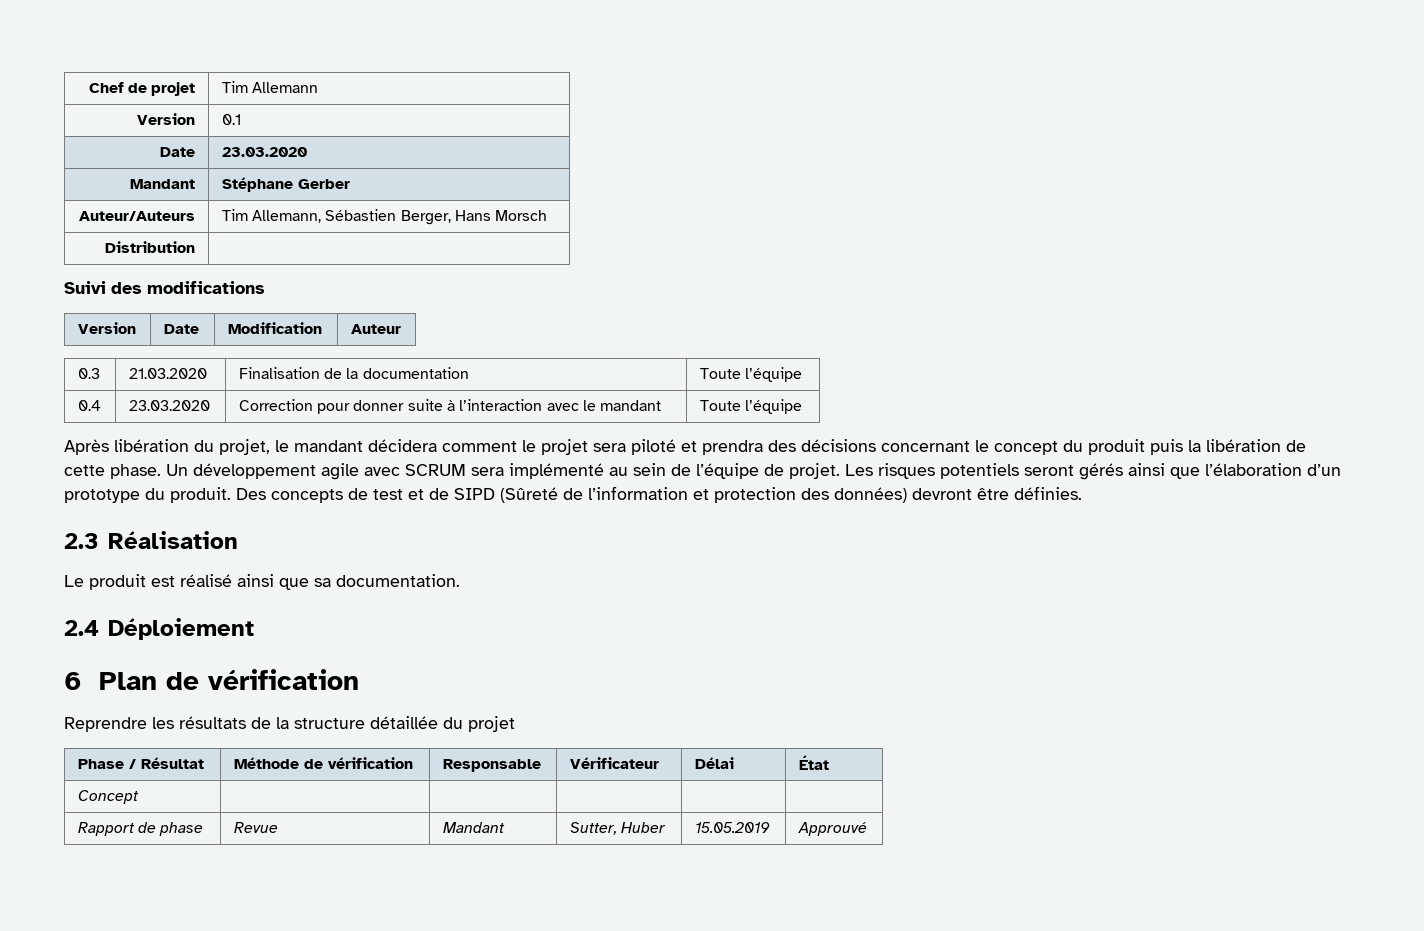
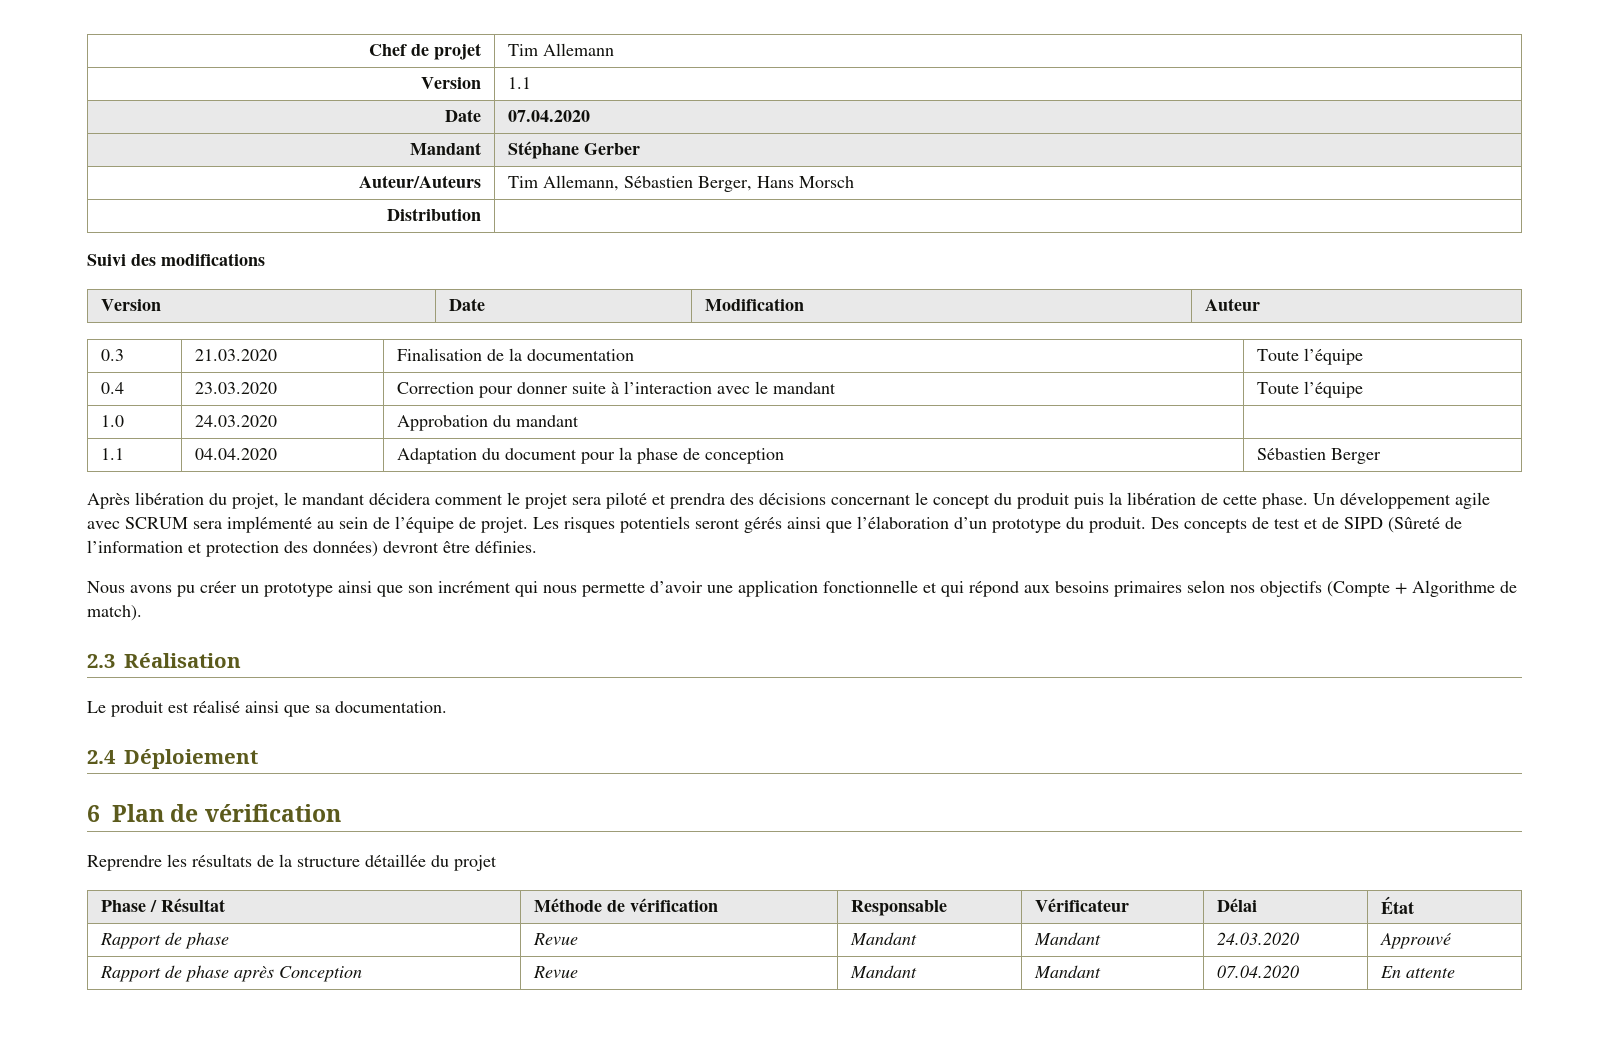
[221,114,241,125] [160,147,196,157] [221,147,307,157] 0.1 // Date | 23.03.2020 -> [508,77,532,89] [444,109,481,122] [508,110,591,122] 1.1 // Date | 07.04.2020
(803, 406) none -> [101,415,125,427] [195,415,278,427] [397,415,580,431] [101,448,125,460] [195,448,278,460] [397,447,785,464] [1257,448,1382,464] // 1.0 | 24.03.2020 | Approbation du mandant | // 1.1 | 04.04.2020 | Adaptation du document pour la phase de conception | Sébastien Berger
(1082, 493) none -> [87,580,1517,597] [87,605,142,621] // Nous avons pu créer un prototype ainsi que son incrément qui nous permette d’avoir une application fonctionnelle et qui répond aux besoins primaires selon nos objectifs (Compte + Algorithme de match).
[77,790,139,804] // Concept | | | | | -> (1415, 905) none
[569,822,667,835] [694,822,770,833] [797,822,867,836] Sutter, Huber | 15.05.2019 | Approuvé -> [1034,932,1102,945] [1217,932,1300,945] [1380,933,1452,949] [100,965,363,982] [533,966,579,978] [850,965,918,978] [1034,965,1102,978] [1217,965,1300,978] [1380,966,1456,978] Mandant | 24.03.2020 | Approuvé // Rapport de phase après Conception | Revue | Mandant | Mandant | 07.04.2020 | En attente

